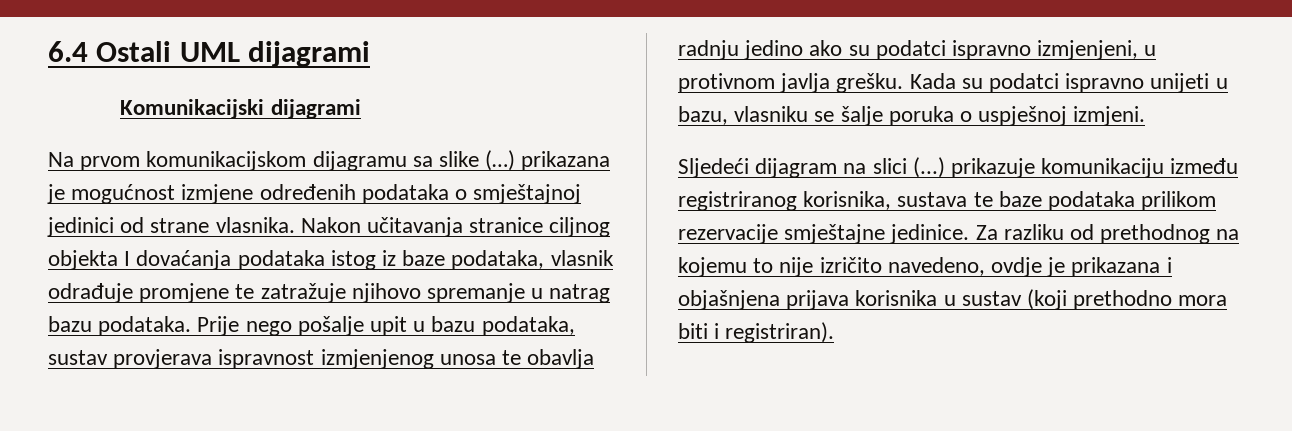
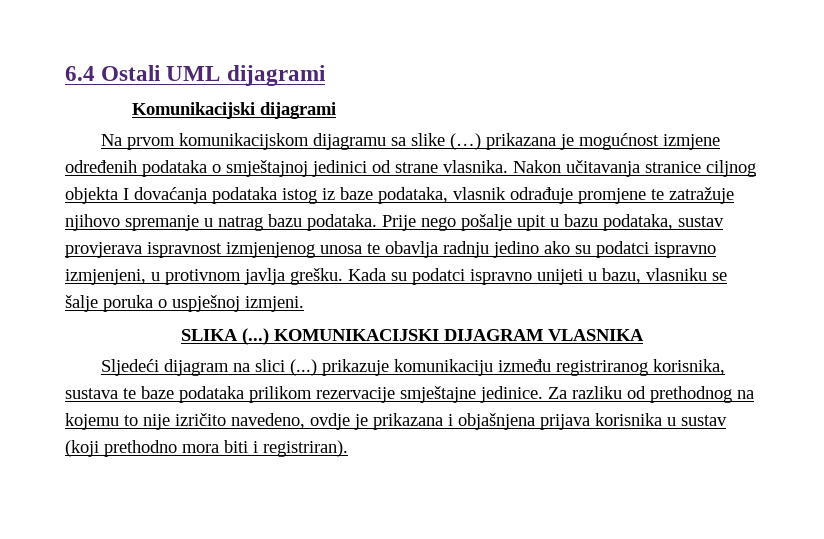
(1146, 116) none -> [181,328,644,345] // SLIKA (...) KOMUNIKACIJSKI DIJAGRAM VLASNIKA

